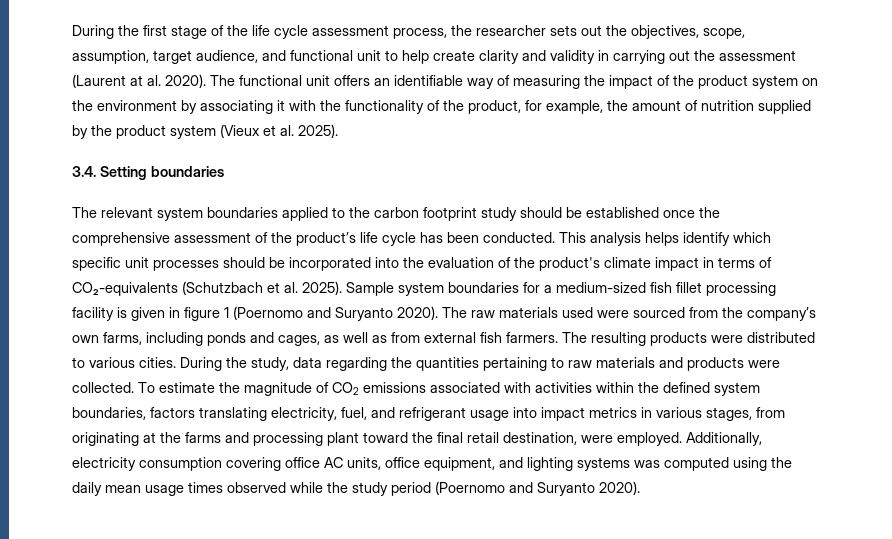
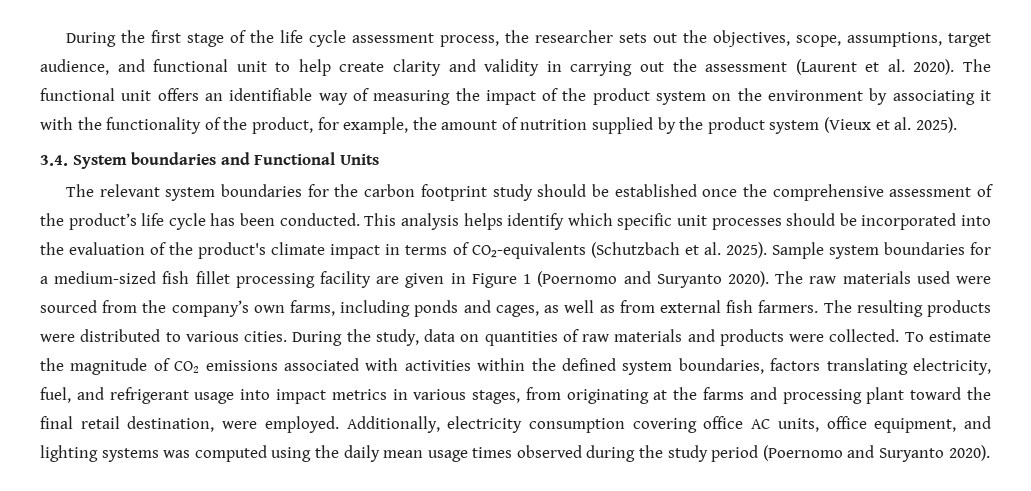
[72,50,149,64] assumption, -> [847,32,943,47] assumptions,
[130,75,143,86] at -> [865,62,880,72] et
[100,166,224,180] Setting boundaries -> [72,152,379,169] System boundaries and Functional Units
[282,207,345,221] applied to -> [307,184,329,197] for
[117,307,127,318] is -> [376,276,400,284] are
[184,307,220,321] figure -> [471,273,517,288] Figure
[326,357,564,371] regarding the quantities pertaining to -> [460,329,579,346] on quantities of
[290,482,323,493] while -> [586,445,636,462] during

